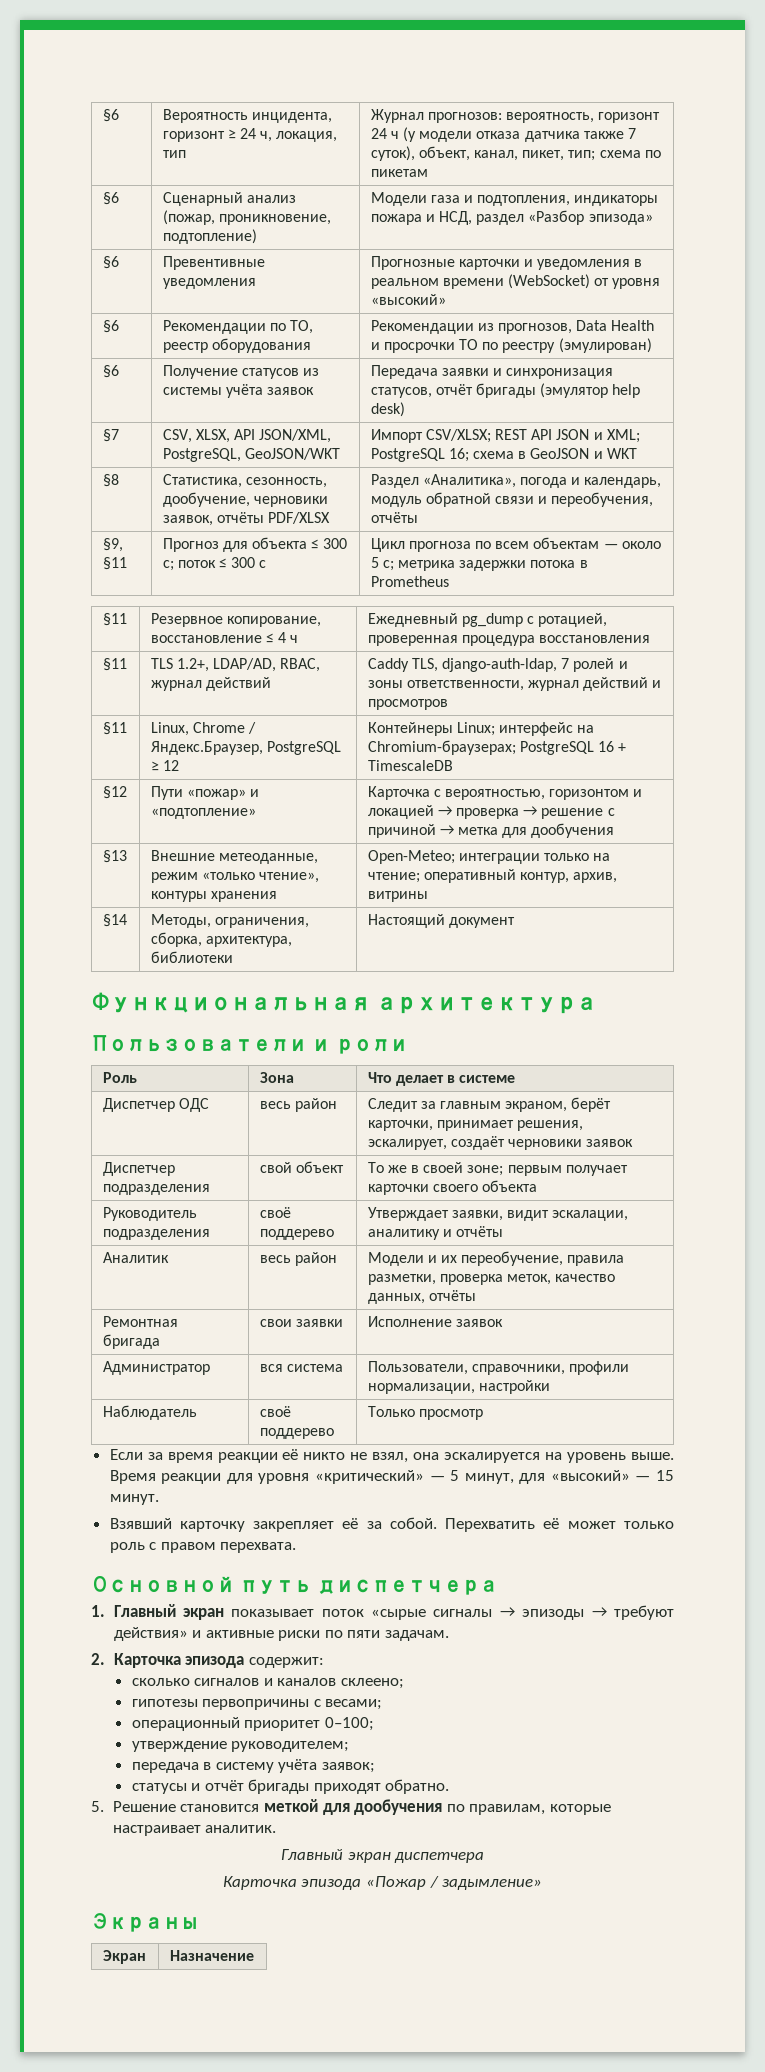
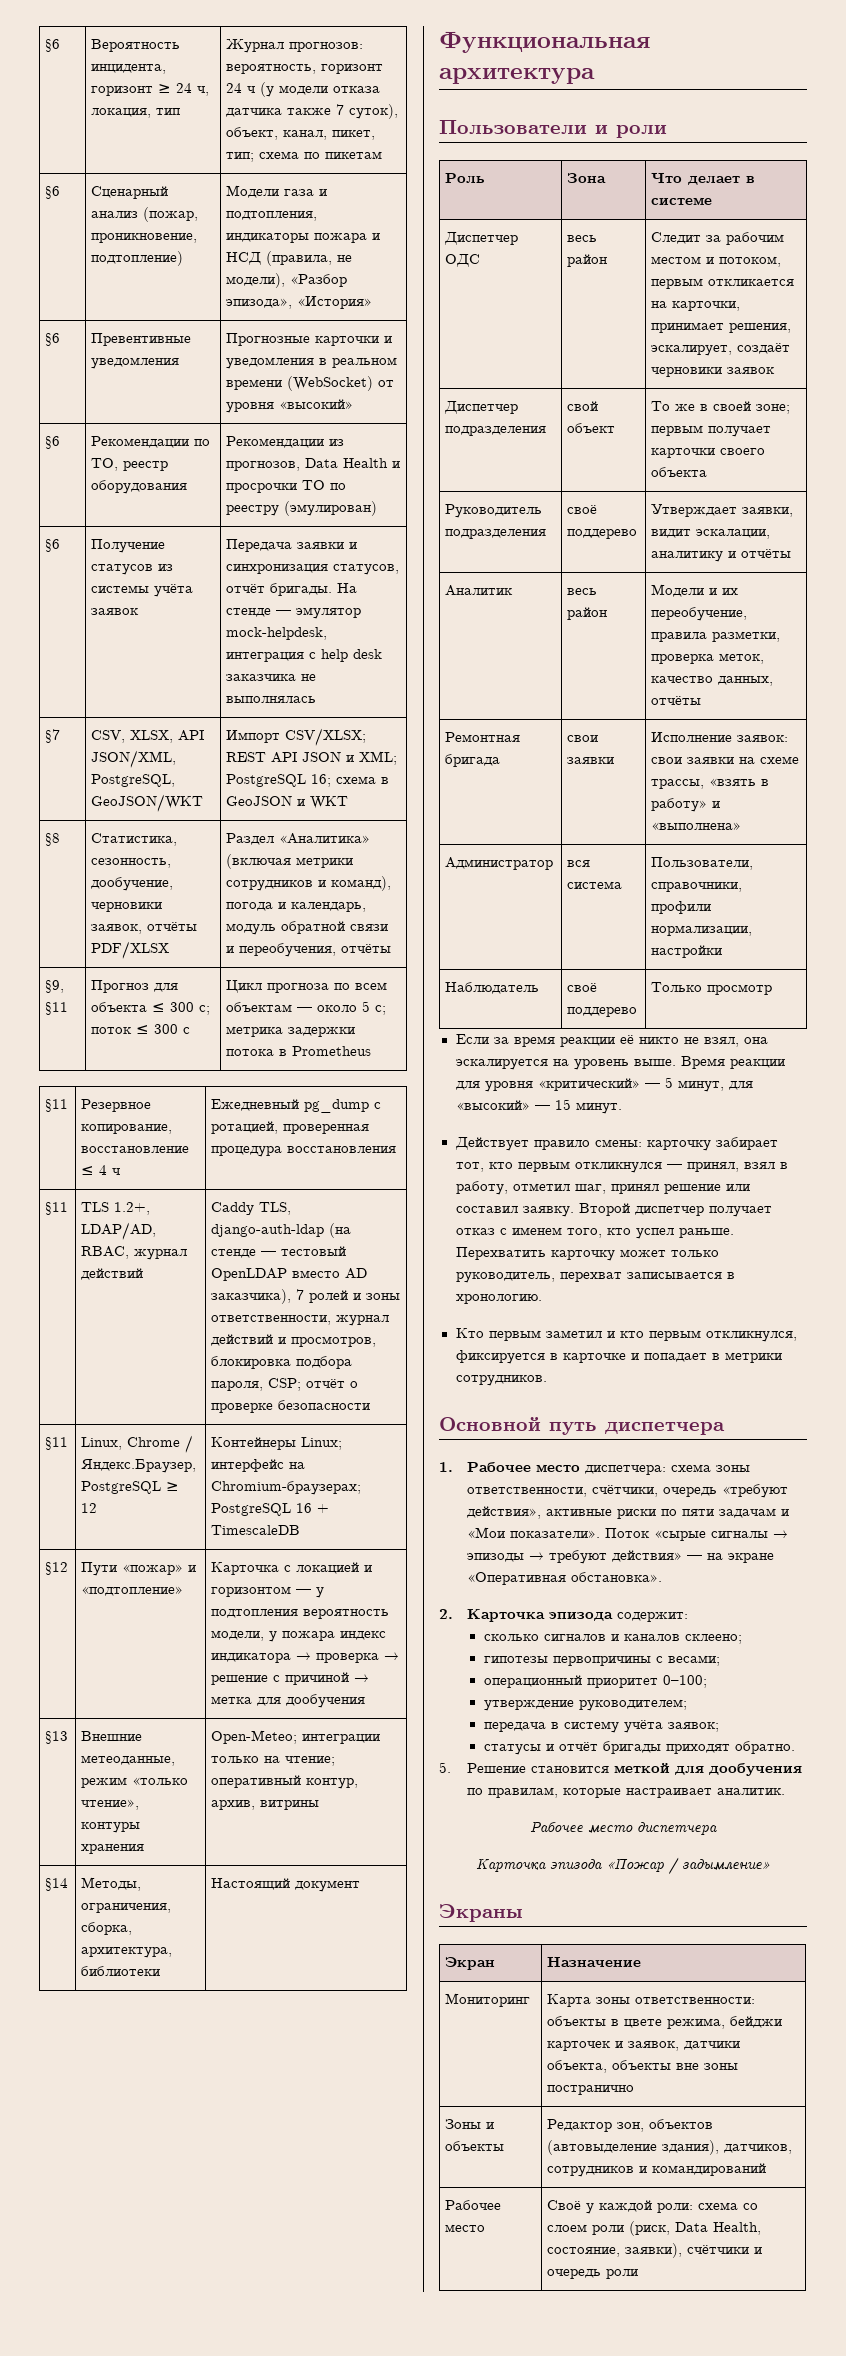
[438,210,653,225] НСД, раздел «Разбор эпизода» -> [226,251,353,266] [226,273,348,288] [226,296,373,309] НСД (правила, не модели), «Разбор эпизода», «История»
[475,383,641,398] [370,402,405,417] бригады (эмулятор help desk) -> [270,583,358,596] [226,607,362,619] [226,627,328,640] [226,649,383,662] [226,674,317,681] [226,696,317,703] бригады. На стенде — эмулятор mock-helpdesk, интеграция с help desk заказчика не выполнялась
[422,474,516,488] «Аналитика», -> [279,833,371,844] [226,854,354,869] [226,876,392,891] «Аналитика» (включая метрики сотрудников и команд),
[441,658,557,672] django-auth-ldap, -> [211,1223,352,1238] [211,1246,347,1258] [211,1268,368,1281] [211,1289,292,1304] django-auth-ldap (на стенде — тестовый OpenLDAP вместо AD заказчика),
[367,699,448,710] просмотров -> [291,1336,377,1347] [211,1356,353,1369] [211,1378,359,1391] [211,1400,371,1413] просмотров, блокировка подбора пароля, CSP; отчёт о проверке безопасности
[444,789,643,800] [367,805,434,819] вероятностью, горизонтом и локацией -> [296,1562,373,1574] [211,1586,325,1598] [211,1609,390,1619] [211,1630,387,1642] [211,1653,292,1663] локацией и горизонтом — у подтопления вероятность модели, у пожара индекс индикатора
[439,1097,612,1112] главным экраном, берёт -> [726,232,785,245] [651,256,782,267] [651,278,795,289] [651,301,668,308] рабочим местом и потоком, первым откликается на
[455,1319,503,1327] заявок -> [737,735,789,742] [651,756,800,764] [651,778,770,789] [651,798,721,812] [651,822,742,830] заявок: свои заявки на схеме трассы, «взять в работу» и «выполнена»
[109,1517,674,1532] [109,1542,297,1553] [91,1575,498,1595] [91,1604,364,1620] Взявший карточку закрепляет её за собой. Перехватить её может только роль с правом перехвата. // Основной путь диспетчера // 1. Главный экран показывает поток -> [454,1137,778,1151] [455,1161,788,1173] [455,1181,750,1195] [455,1203,772,1217] [455,1227,734,1239] [455,1247,719,1261] [455,1272,735,1283] [455,1294,542,1304] [455,1328,797,1342] [455,1350,782,1364] [455,1375,547,1386] [439,1417,725,1435] [439,1462,751,1475] [467,1484,789,1498] [467,1506,790,1519] [467,1527,651,1538] Действует правило смены: карточку забирает тот, кто первым откликнулся — принял, взял в работу, отметил шаг, принял решение или составил заявку. Второй диспетчер получает отказ с именем того, кто успел раньше. Перехватить карточку может только руководитель, перехват записывается в хронологию. // Кто первым заметил и кто первым откликнулся, фиксируется в карточке и попадает в метрики сотрудников. // Основной путь диспетчера // 1. Рабочее место диспетчера: схема зоны ответственности, счётчики, очередь «требуют действия», активные риски по пяти задачам и «Мои показатели». Поток
[192,1630,450,1641] и активные риски по пяти задачам. -> [687,1553,775,1563] [467,1572,663,1585] — на экране «Оперативная обстановка».
[280,1849,391,1863] Главный экран -> [530,1821,633,1833] Рабочее место
(254, 1955) none -> [445,1993,531,2007] [547,1994,756,2007] [547,2016,783,2029] [547,2041,741,2051] [547,2060,739,2073] [547,2085,635,2095] [445,2119,495,2129] [445,2141,505,2151] [547,2119,714,2132] [547,2140,793,2155] [547,2163,767,2177] [445,2200,502,2210] [445,2224,486,2232] [547,2200,759,2214] [547,2221,762,2236] [547,2243,763,2258] [547,2269,639,2279] // Мониторинг | Карта зоны ответственности: объекты в цвете режима, бейджи карточек и заявок, датчики объекта, объекты вне зоны постранично // Зоны и объекты | Редактор зон, объектов (автовыделение здания), датчиков, сотрудников и командирований // Рабочее место | Своё у каждой роли: схема со слоем роли (риск, Data Health, состояние, заявки), счётчики и очередь роли

